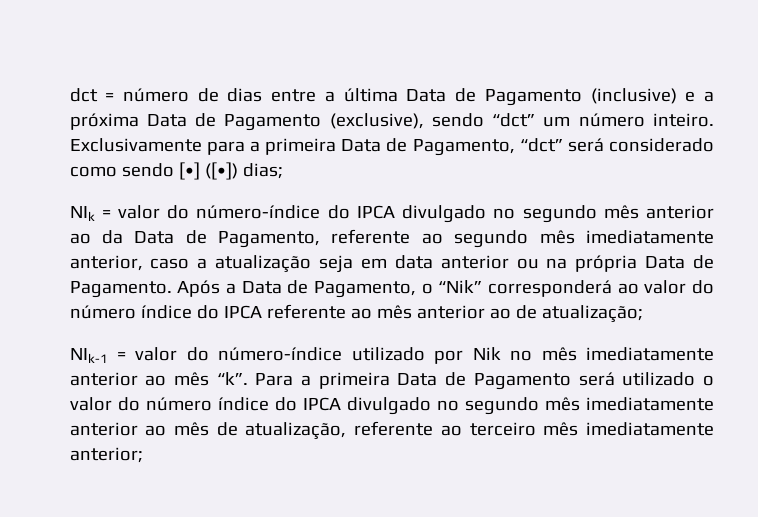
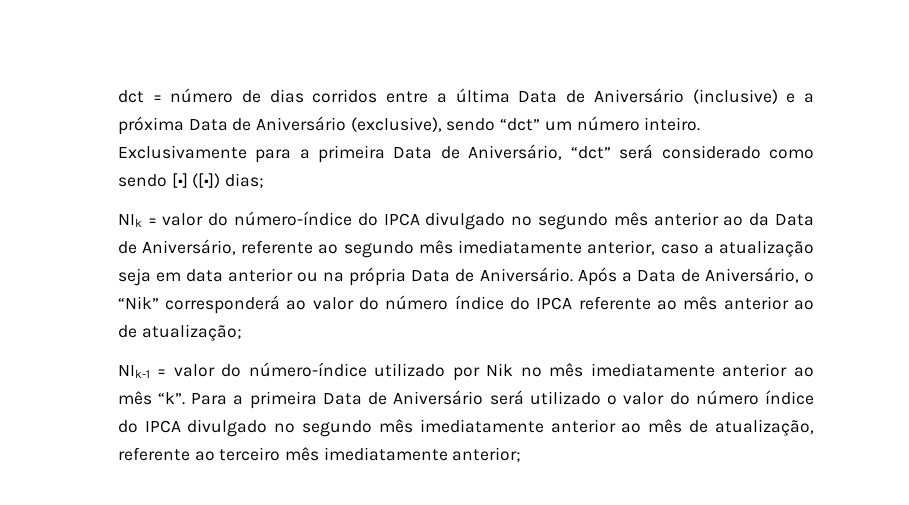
(263, 95) none -> [312,89,378,103] corridos
[484,89,582,106] Pagamento -> [593,88,684,103] Aniversário
[224,114,322,131] Pagamento -> [255,116,346,131] Aniversário
[412,139,515,156] Pagamento, -> [468,144,563,160] Aniversário,
[218,231,321,248] Pagamento, -> [142,239,237,255] Aniversário,
[69,281,172,298] Pagamento. -> [479,267,573,282] Aniversário.
[313,281,416,298] Pagamento, -> [704,267,799,283] Aniversário,
[473,373,571,390] Pagamento -> [393,390,484,405] Aniversário

